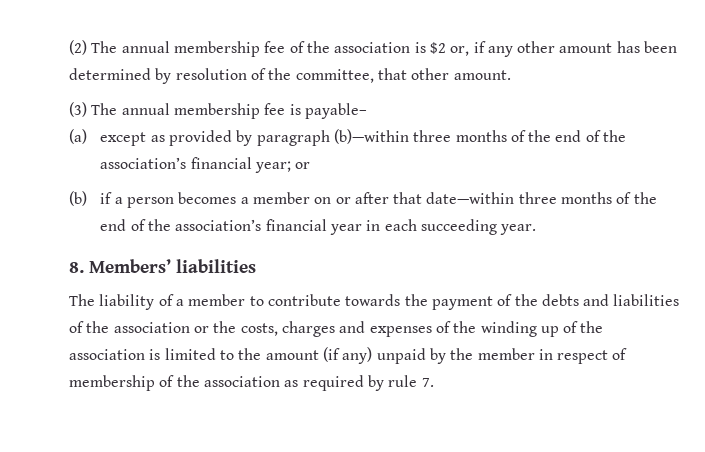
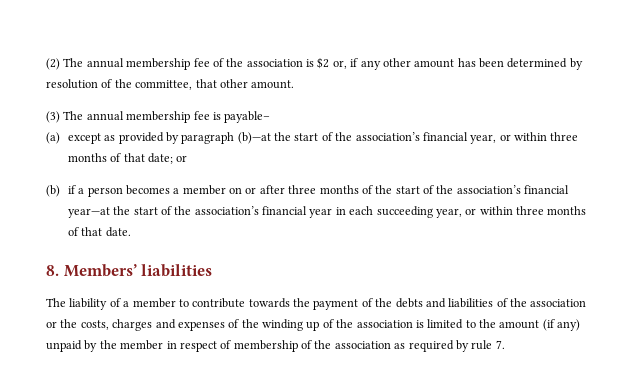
[333,129,627,144] [100,157,291,173] (b)—within three months of the end of the association’s financial year; -> [237,132,579,144] [67,153,173,164] (b)—at the start of the association’s financial year, or within three months of that date;
[393,192,657,204] [100,219,127,231] that date—within three months of the end -> [288,185,570,194] [67,206,158,218] three months of the start of the association’s financial year—at the start
[500,224,537,235] year. -> [435,206,587,218] [67,227,131,237] year, or within three months of that date.

